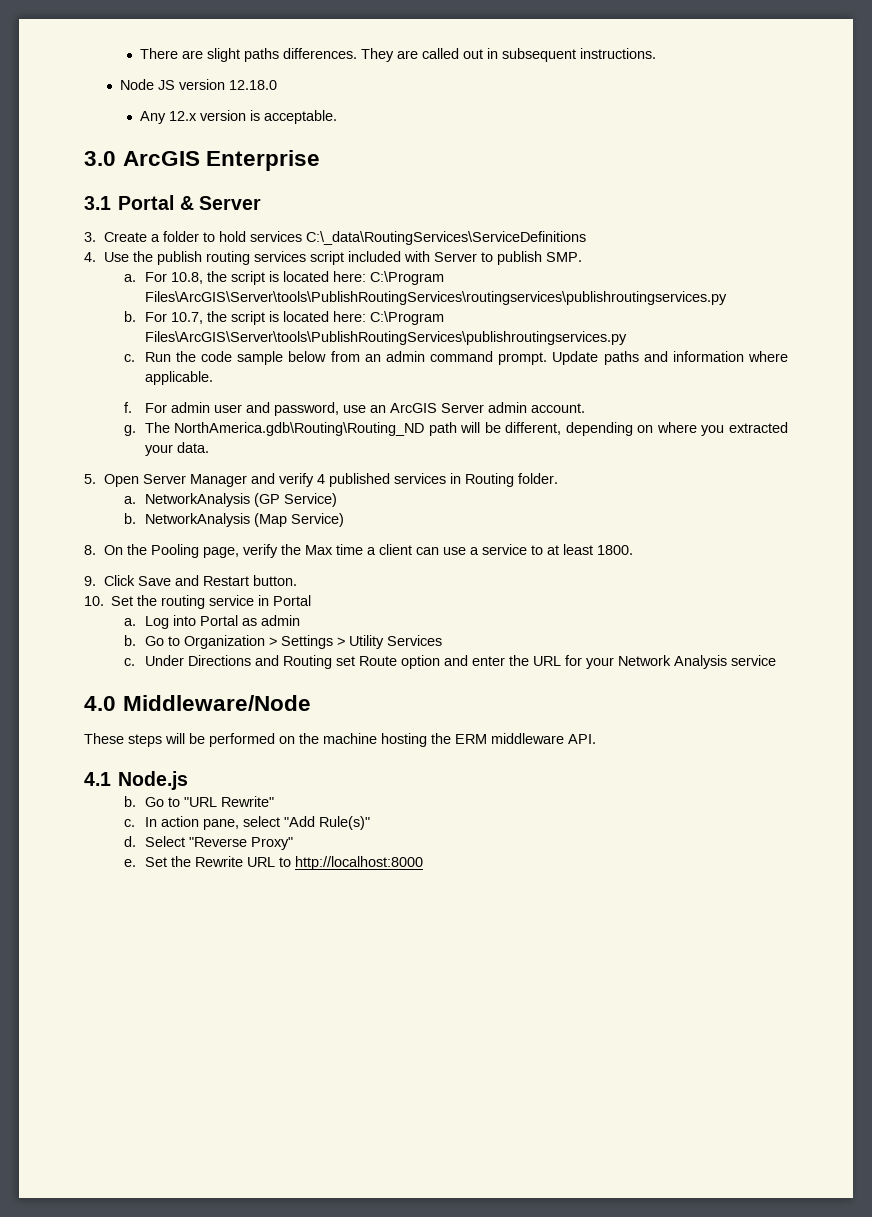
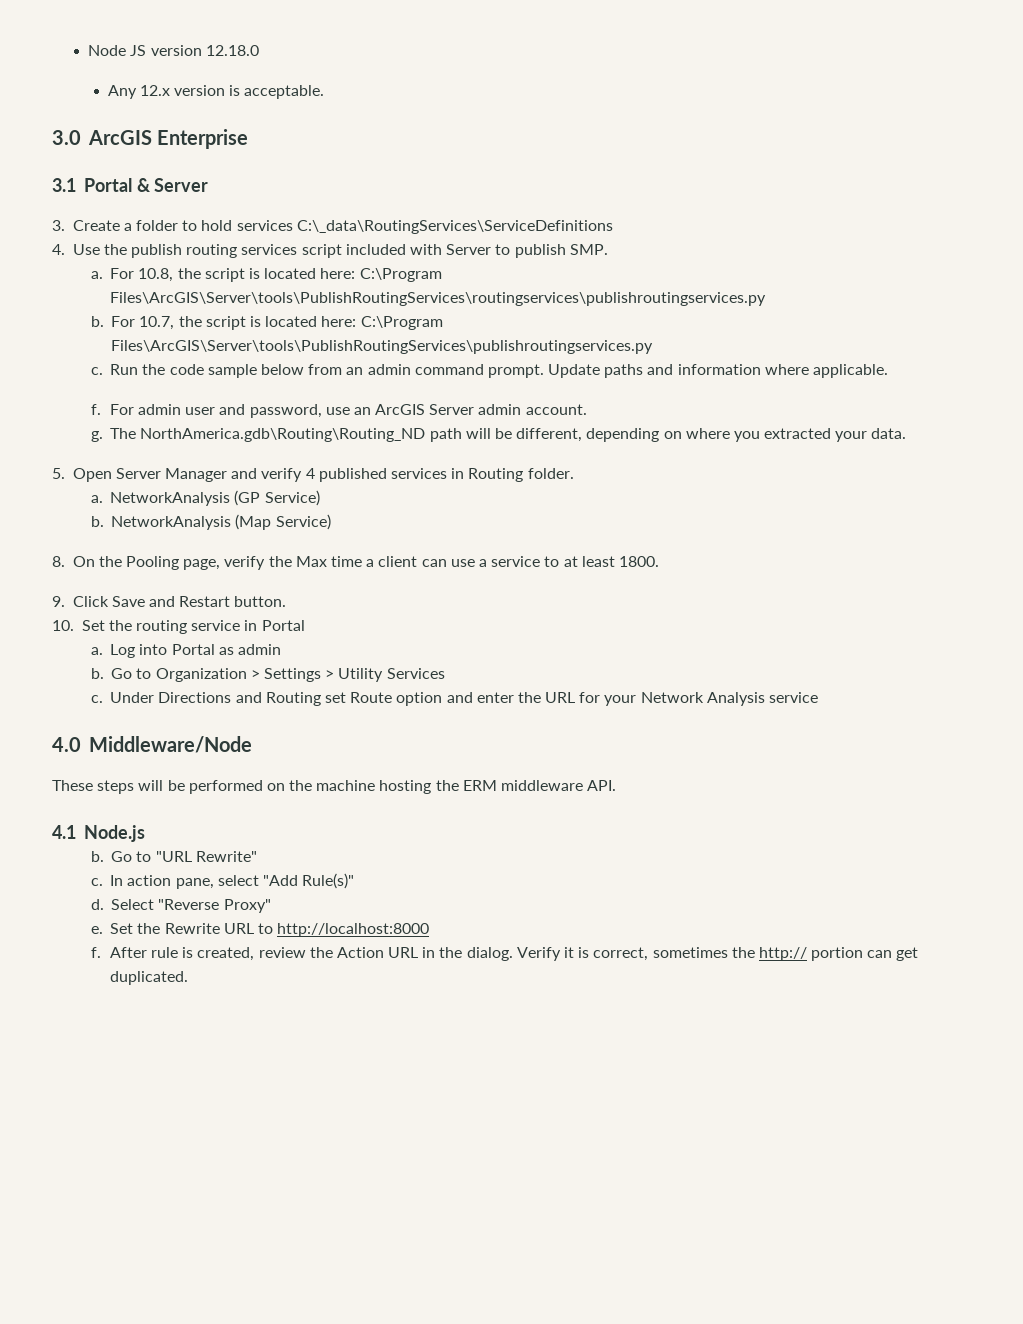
[140,48,657,62] There are slight paths differences. They are called out in subsequent instructions. // -> (88, 50) none
(423, 863) none -> [90,947,919,961] [109,971,188,985] // f. After rule is created, review the Action URL in the dialog. Verify it is correct, sometimes the http:// portion can get duplicated.

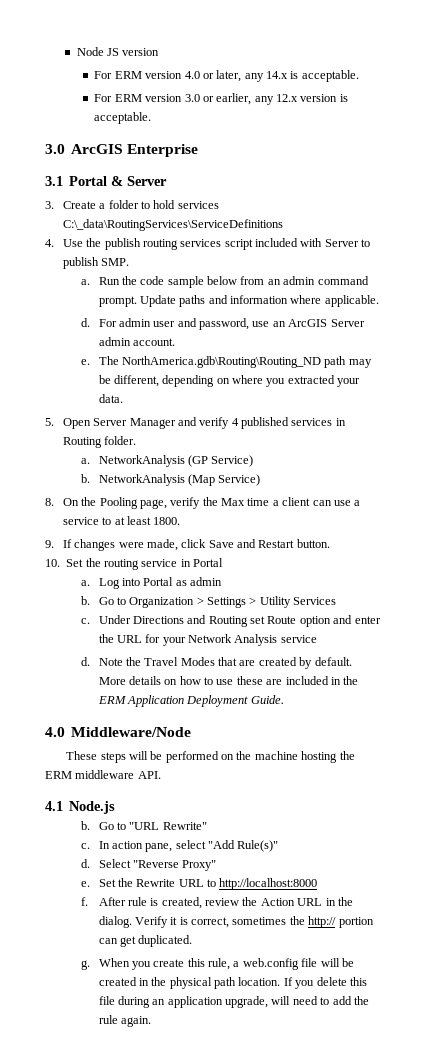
[205,45,259,56] [107,85,137,99] 12.18.0 // Any -> [94,70,359,82] [94,93,274,105] // For ERM version 4.0 or later, any 14.x is acceptable. // For ERM version 3.0 or earlier, any
[110,268,442,282] [110,292,767,306] [90,316,443,330] [111,340,654,354] [90,367,103,375] For 10.8, the script is located here: C:\Program Files\ArcGIS\Server\tools\PublishRoutingServices\routingservices\publishroutingservices.py // b. For 10.7, the script is located here: C:\Program Files\ArcGIS\Server\tools\PublishRoutingServices\publishroutingservices.py // c. -> (90, 282) none
[90,404,101,415] f. -> [80,318,90,327] d.
[90,431,103,442] g. -> [80,359,90,365] e.
[465,428,491,439] will -> [348,359,372,368] may
[72,596,109,607] Click -> [62,539,207,551] If changes were made, click
(819, 697) none -> [80,657,352,669] [98,676,359,685] [97,695,284,707] // d. Note the Travel Modes that are created by default. More details on how to use these are included in the ERM Application Deployment Guide.
(188, 978) none -> [80,958,354,970] [98,977,367,989] [98,996,369,1008] [98,1015,151,1027] // g. When you create this rule, a web.config file will be created in the physical path location. If you delete this file during an application upgrade, will need to add the rule again.

